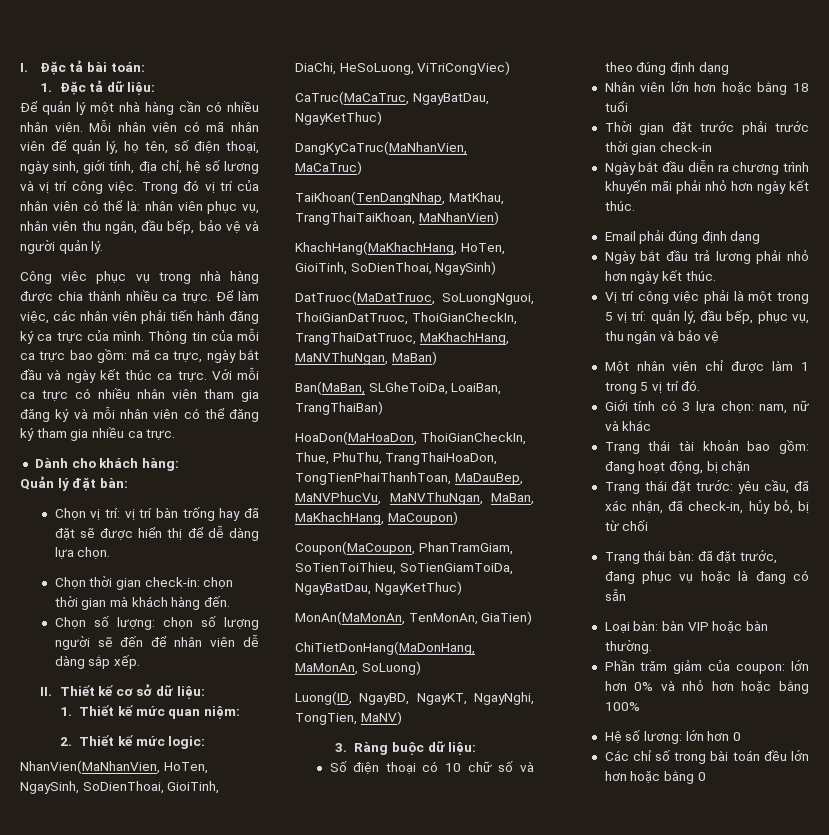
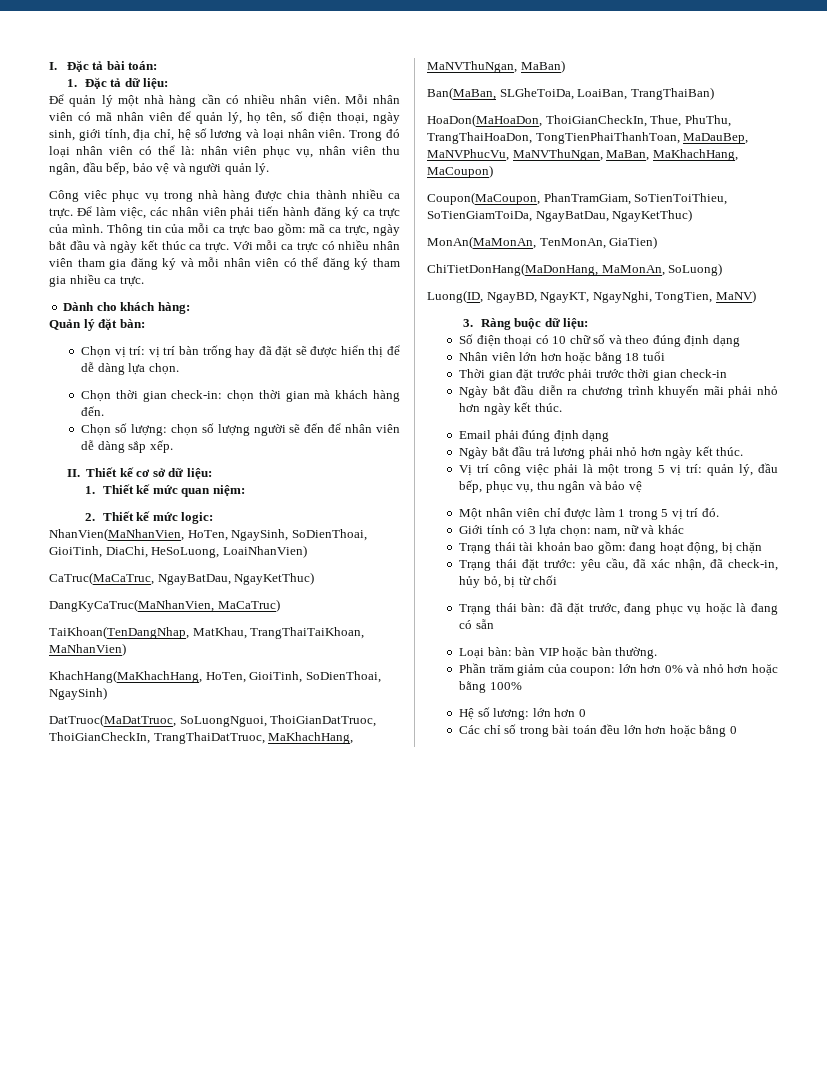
[39,180,259,194] vị trí công việc. Trong đó vị trí của -> [262,129,401,141] [49,146,70,158] loại nhân viên. Trong đó loại
[417,61,511,75] ViTriCongViec) -> [222,545,307,558] LoaiNhanVien)

